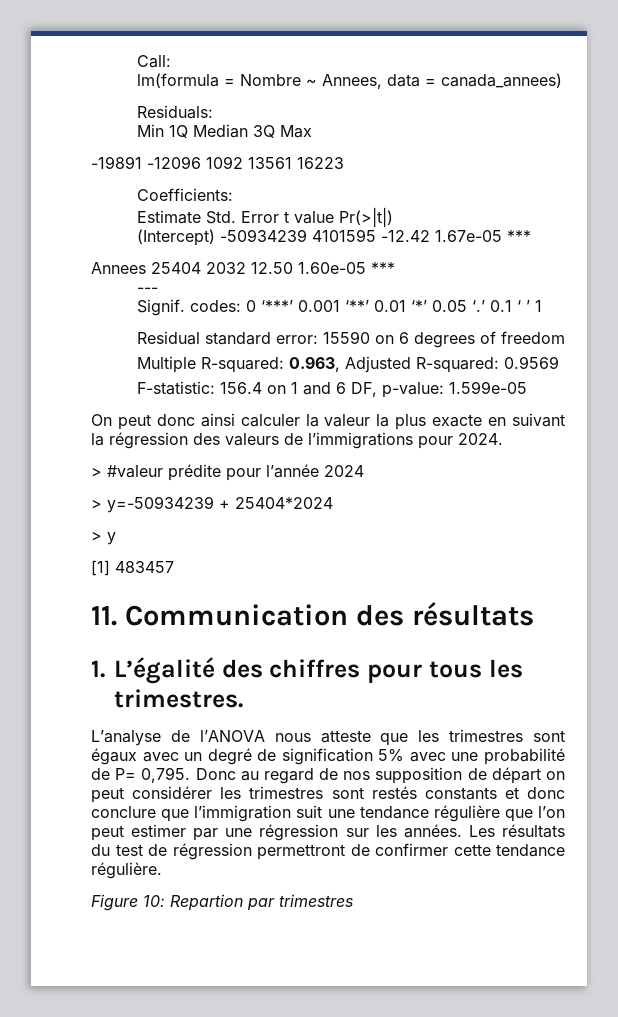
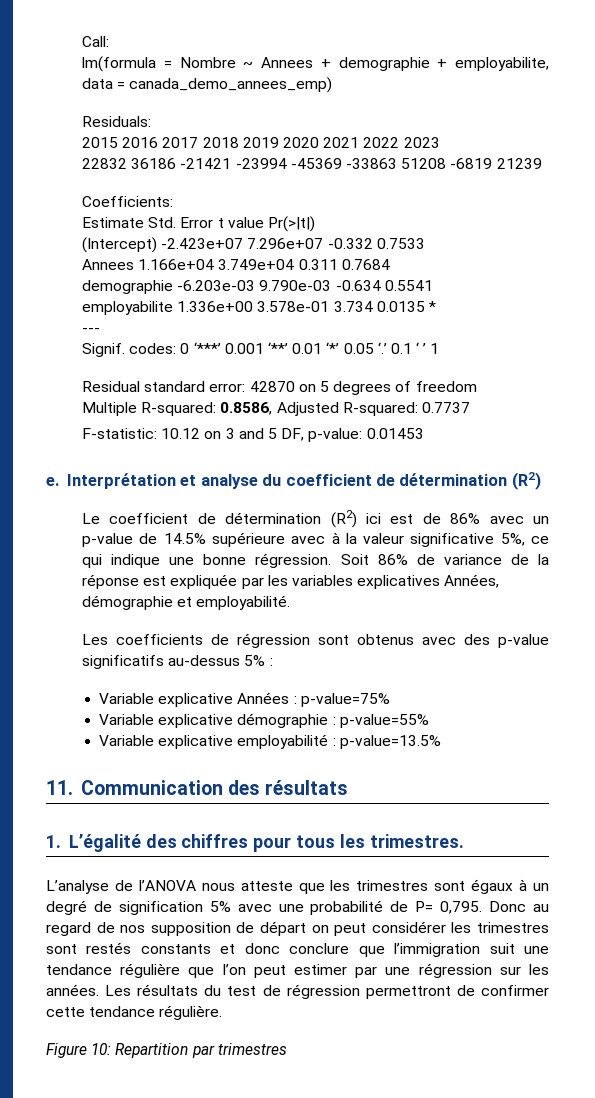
[321,74,382,89] Annees, -> [261,57,549,71] Annees + demographie + employabilite,
[440,73,562,88] canada_annees) -> [129,77,333,93] canada_demo_annees_emp)
[136,124,312,138] [91,156,344,169] Min 1Q Median 3Q Max // -19891 -12096 1092 13561 16223 -> [82,137,440,148] [82,158,542,169] 2015 2016 2017 2018 2019 2020 2021 2022 2023 // 22832 36186 -21421 -23994 -45369 -33863 51208 -6819 21239
[219,229,531,242] [91,262,395,274] -50934239 4101595 -12.42 1.67e-05 *** // Annees 25404 2032 12.50 1.60e-05 *** -> [161,238,425,249] [82,259,390,270] [82,280,433,294] [82,301,436,315] -2.423e+07 7.296e+07 -0.332 0.7533 // Annees 1.166e+04 3.749e+04 0.311 0.7684 // demographie -6.203e-03 9.790e-03 -0.634 0.5541 // employabilite 1.336e+00 3.578e-01 3.734 0.0135 *
[322,331,409,344] 15590 on 6 -> [249,381,329,392] 42870 on 5
[288,356,340,372] 0.963, -> [220,402,273,415] 0.8586,
[503,356,559,369] 0.9569 -> [421,402,470,413] 0.7737
[219,381,527,398] [91,413,566,430] [91,432,503,449] [91,464,364,481] [91,496,333,513] [91,532,116,545] [91,560,174,576] 156.4 on 1 and 6 DF, p-value: 1.599e-05 // On peut donc ainsi calculer la valeur la plus exacte en suivant la régression des valeurs de l’immigrations pour 2024. // > #valeur prédite pour l’année 2024 // > y=-50934239 + 25404*2024 // > y // [1] 483457 -> [161,428,424,442] [46,472,541,490] [82,510,549,528] [82,532,549,547] [82,553,549,568] [82,574,500,589] [82,595,291,610] [82,633,549,648] [82,655,273,669] [99,692,390,707] [99,713,429,728] [99,734,441,749] 10.12 on 3 and 5 DF, p-value: 0.01453 // e. Interprétation et analyse du coefficient de détermination (R2) // Le coefficient de détermination (R2) ici est de 86% avec un p-value de 14.5% supérieure avec à la valeur significative 5%, ce qui indique une bonne régression. Soit 86% de variance de la réponse est expliquée par les variables explicatives Années, démographie et employabilité. // Les coefficients de régression sont obtenus avec des p-value significatifs au-dessus 5% : // Variable explicative Années : p-value=75% // Variable explicative démographie : p-value=55% // Variable explicative employabilité : p-value=13.5%
[142,752,179,762] avec -> [519,879,528,891] à
[170,894,243,911] Repartion -> [115,1043,189,1058] Repartition

